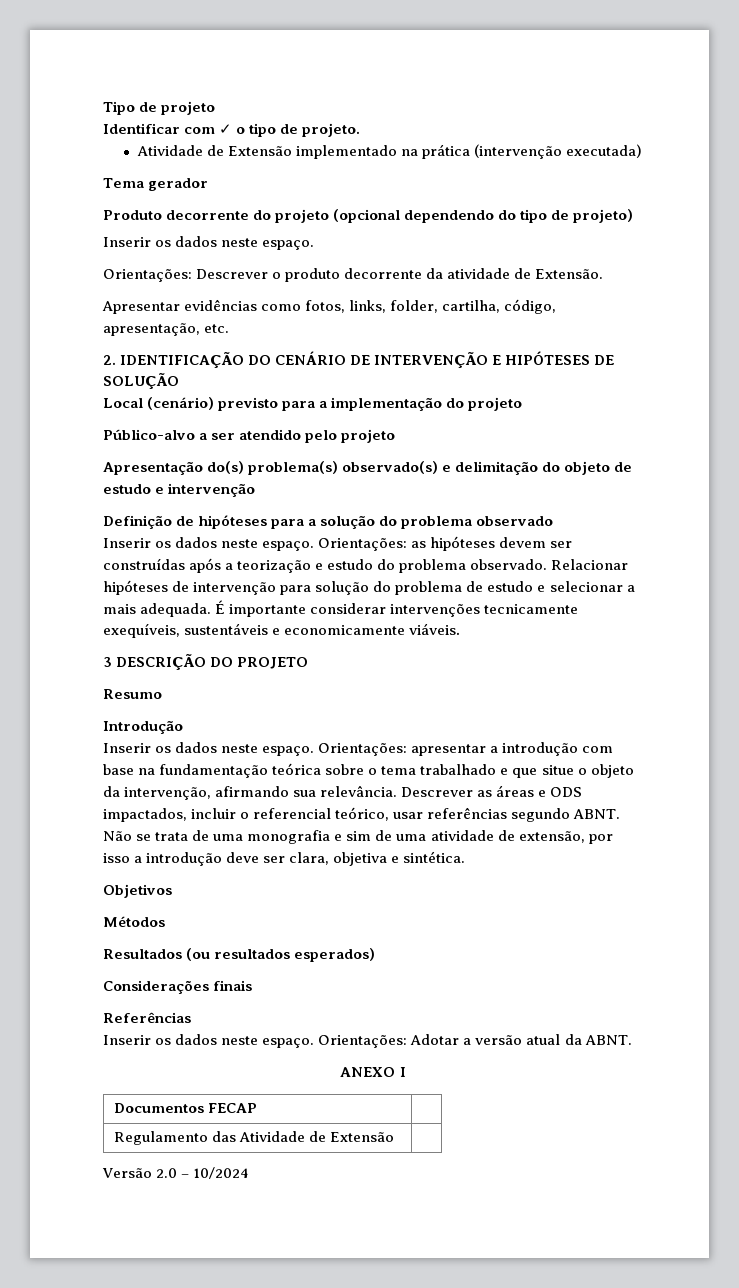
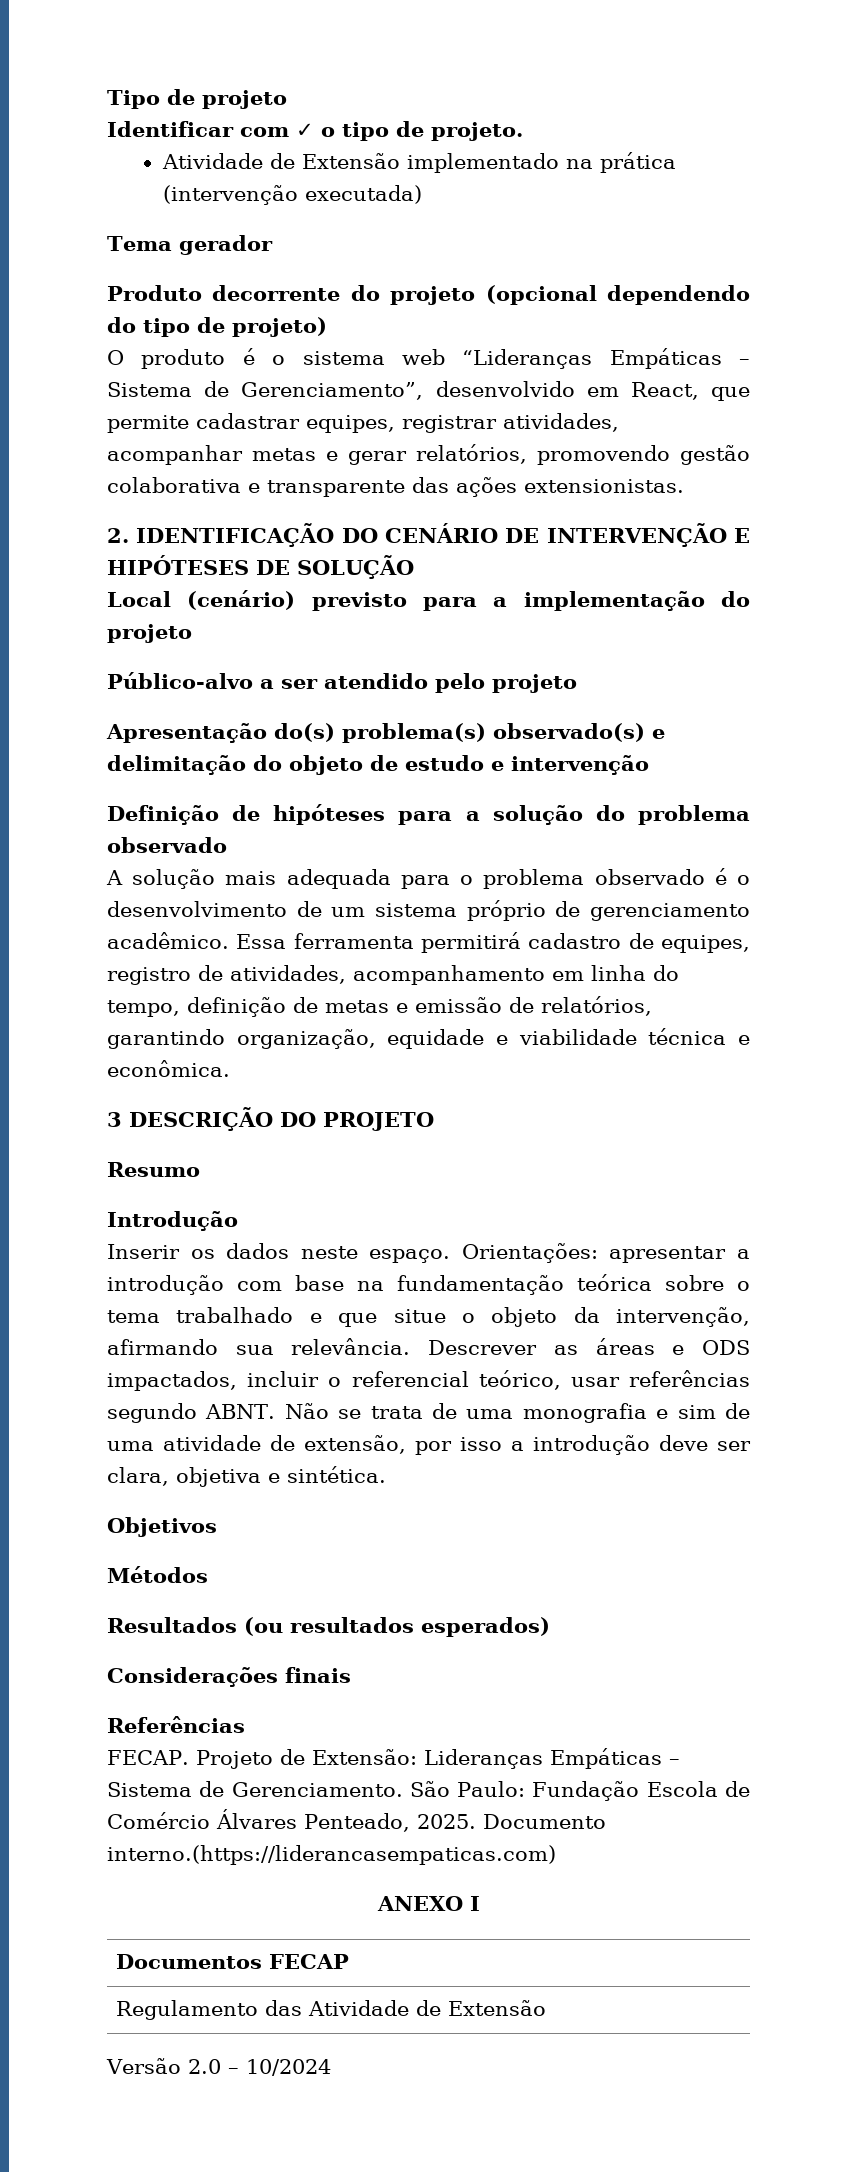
[103,236,315,250] [103,268,604,282] [102,299,557,314] [103,323,230,336] Inserir os dados neste espaço. // Orientações: Descrever o produto decorrente da atividade de Extensão. // Apresentar evidências como fotos, links, folder, cartilha, código, apresentação, etc. -> [107,348,750,369] [107,381,750,401] [107,413,619,433] [107,444,750,465] [107,477,684,497] O produto é o sistema web “Lideranças Empáticas – Sistema de Gerenciamento”, desenvolvido em React, que permite cadastrar equipes, registrar atividades, acompanhar metas e gerar relatórios, promovendo gestão colaborativa e transparente das ações extensionistas.
[103,536,573,551] [103,558,629,573] [103,580,635,595] [103,600,579,617] [103,623,461,638] Inserir os dados neste espaço. Orientações: as hipóteses devem ser construídas após a teorização e estudo do problema observado. Relacionar hipóteses de intervenção para solução do problema de estudo e selecionar a mais adequada. É importante considerar intervenções tecnicamente exequíveis, sustentáveis e economicamente viáveis. -> [106,868,750,889] [107,900,750,921] [107,932,750,953] [107,965,679,985] [107,996,652,1017] [107,1028,750,1049] [107,1060,230,1077] A solução mais adequada para o problema observado é o desenvolvimento de um sistema próprio de gerenciamento acadêmico. Essa ferramenta permitirá cadastro de equipes, registro de atividades, acompanhamento em linha do tempo, definição de metas e emissão de relatórios, garantindo organização, equidade e viabilidade técnica e econômica.
[103,1034,632,1048] Inserir os dados neste espaço. Orientações: Adotar a versão atual da ABNT. -> [107,1748,680,1769] [107,1781,751,1801] [107,1809,606,1832] [107,1845,556,1865] FECAP. Projeto de Extensão: Lideranças Empáticas – Sistema de Gerenciamento. São Paulo: Fundação Escola de Comércio Álvares Penteado, 2025. Documento interno.(https://liderancasempaticas.com)

